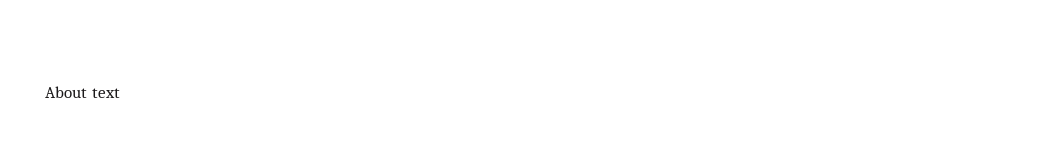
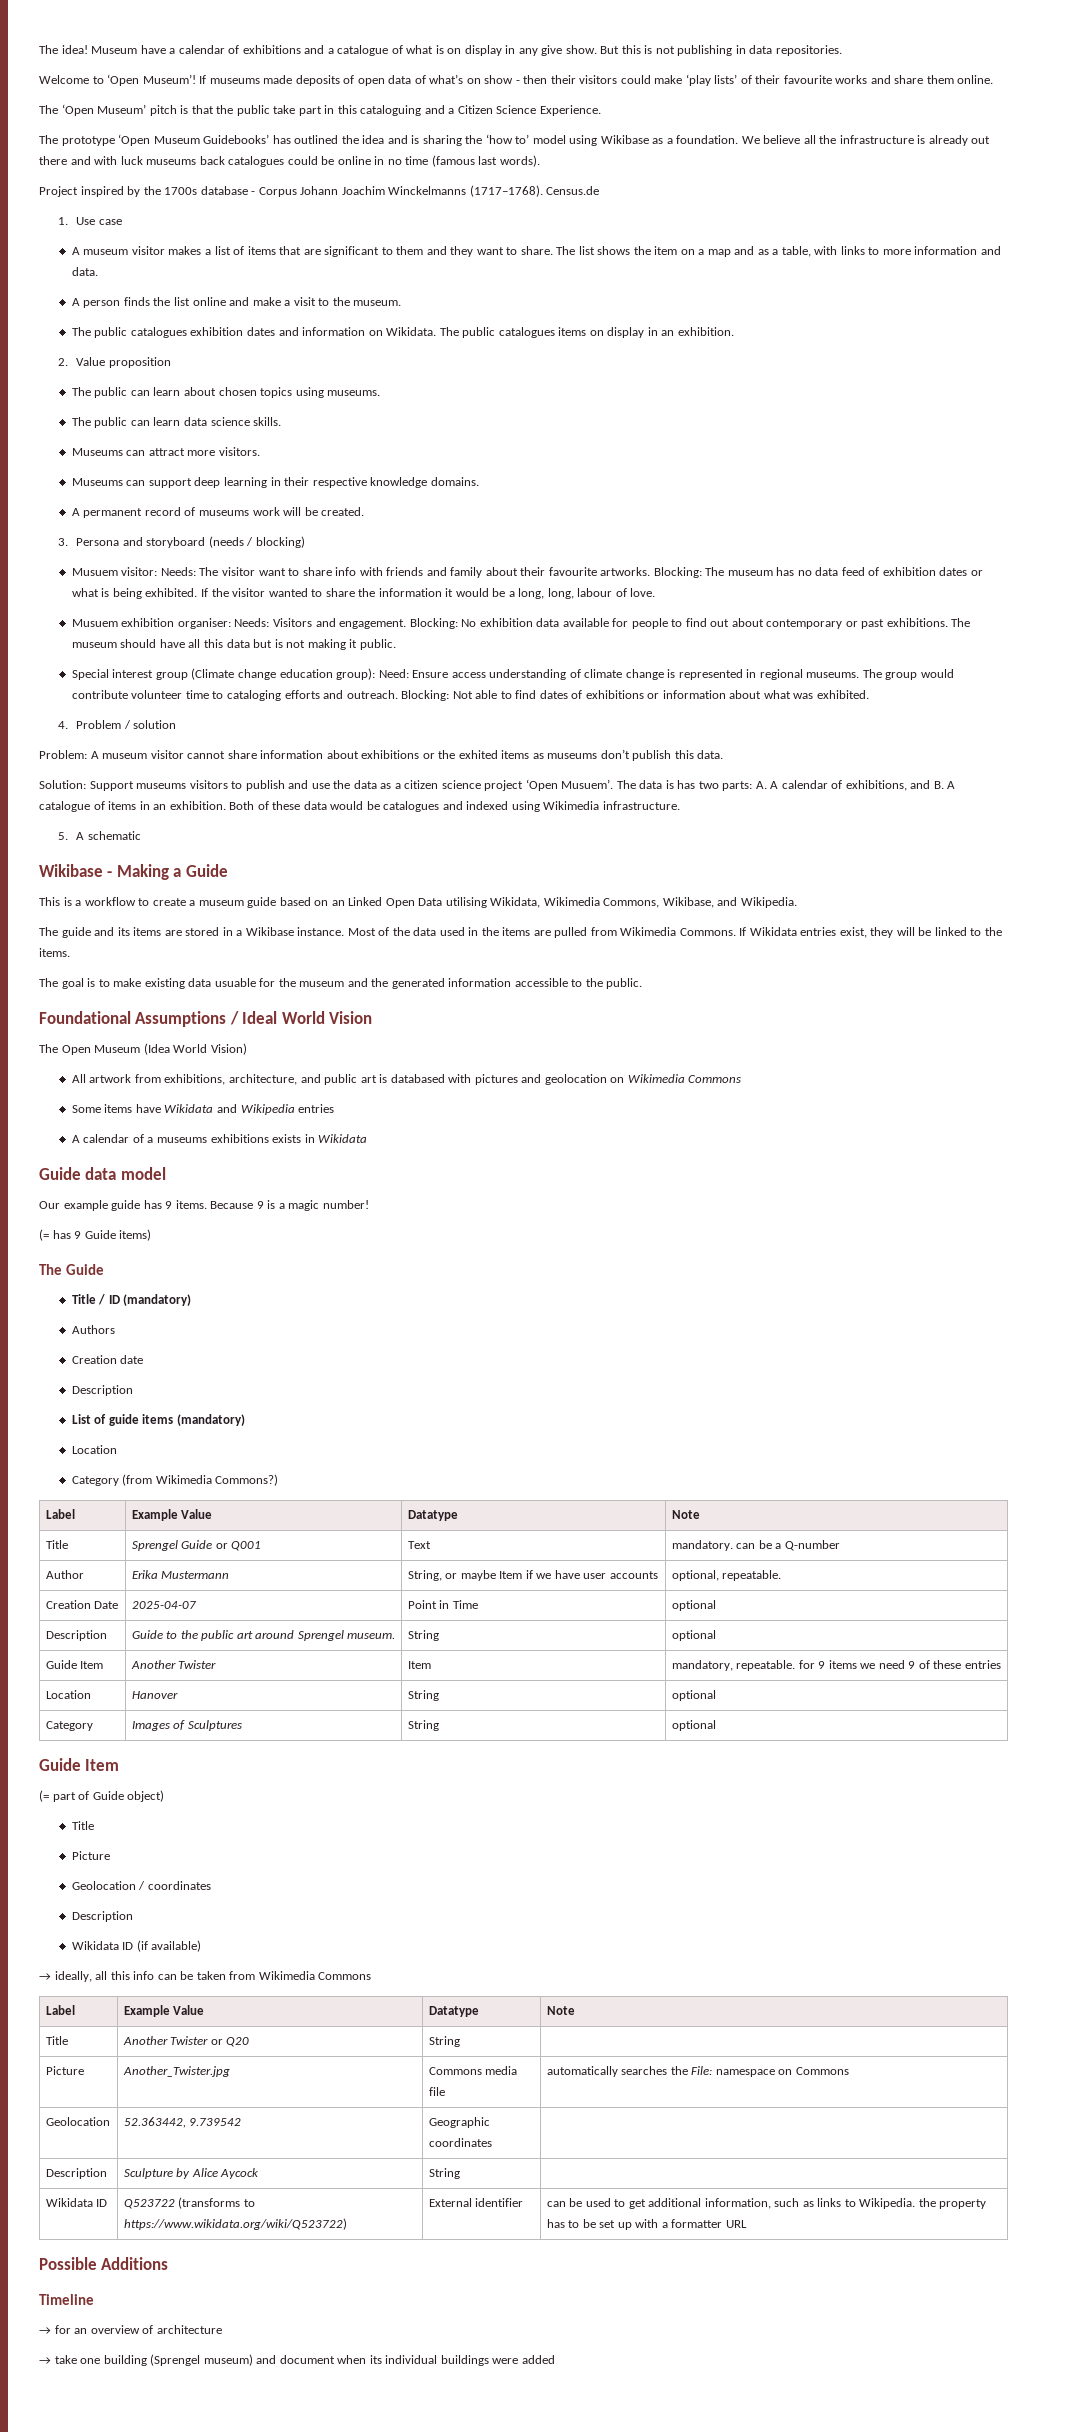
[45,86,120,98] About text -> [39,45,842,56] [39,74,994,86] [39,104,601,116] [39,134,991,146] [39,155,540,167] [39,185,600,197] [57,217,122,225] [71,246,1001,257] [71,267,98,276] [71,297,402,308] [71,327,734,338] [57,357,171,368] [71,387,381,398] [71,417,282,428] [71,447,260,456] [71,477,479,488] [71,507,365,518] [57,536,305,548] [71,567,983,578] [71,588,656,599] [71,618,971,629] [71,639,396,650] [71,668,954,680] [71,690,869,701] [57,720,177,729] [39,749,724,761] [39,779,956,791] [39,801,680,812] [57,831,141,840] [39,864,228,880] [39,897,797,908] [39,927,1002,938] [39,948,70,957] [39,978,643,989] [39,1011,373,1027] [39,1043,247,1055] [71,1074,742,1085] [71,1104,335,1115] [71,1134,368,1143] [39,1167,166,1180] [39,1200,369,1211] [39,1229,152,1241] [39,1264,104,1275] [71,1294,192,1306] [71,1325,115,1334] [71,1355,144,1364] [71,1385,133,1396] [71,1414,245,1426] [71,1445,117,1454] [71,1474,279,1486] [45,1509,75,1519] [131,1509,213,1521] [407,1510,458,1521] [671,1510,700,1519] [45,1540,68,1549] [131,1540,262,1551] [407,1541,431,1549] [671,1540,840,1551] [45,1570,84,1579] [131,1570,230,1579] [407,1570,658,1581] [671,1570,782,1581] [45,1600,119,1609] [131,1601,196,1609] [407,1600,478,1609] [671,1600,716,1611] [45,1630,107,1641] [131,1630,396,1641] [407,1630,439,1641] [671,1630,716,1641] [45,1660,104,1669] [130,1660,217,1669] [407,1661,431,1669] [671,1660,1001,1671] [45,1690,91,1699] [131,1691,178,1699] [407,1690,439,1701] [671,1690,716,1701] [45,1721,93,1731] [131,1720,242,1731] [407,1720,439,1731] [671,1720,716,1731] [39,1758,120,1771] [39,1790,165,1802] [71,1821,94,1830] [71,1851,110,1860] [71,1881,211,1890] [71,1911,133,1922] [71,1940,202,1952] [39,1971,372,1982] [45,2005,75,2015] [123,2005,205,2017] [428,2006,479,2017] [546,2006,575,2015] [45,2036,68,2045] [122,2036,250,2047] [428,2036,460,2047] [45,2066,84,2075] [122,2066,230,2077] [428,2066,518,2075] [428,2087,445,2096] [546,2066,849,2077] [45,2117,110,2126] [123,2117,242,2128] [428,2117,490,2128] [428,2138,492,2147] [45,2168,107,2179] [123,2168,260,2179] [428,2168,460,2179] [45,2198,108,2207] [123,2197,255,2209] [123,2218,347,2230] [428,2198,524,2207] [546,2198,987,2209] [546,2219,747,2230] [39,2257,169,2270] [39,2294,94,2305] [39,2325,222,2334] [39,2354,555,2366] The idea! Museum have a calendar of exhibitions and a catalogue of what is on display in any give show. But this is not publishing in data repositories. // Welcome to ‘Open Museum’! If museums made deposits of open data of what’s on show - then their visitors could make ‘play lists’ of their favourite works and share them online. // The ‘Open Museum’ pitch is that the public take part in this cataloguing and a Citizen Science Experience. // The prototype ‘Open Museum Guidebooks’ has outlined the idea and is sharing the ‘how to’ model using Wikibase as a foundation. We believe all the infrastructure is already out there and with luck museums back catalogues could be online in no time (famous last words). // Project inspired by the 1700s database - Corpus Johann Joachim Winckelmanns (1717–1768). Census.de // 1. Use case // A museum visitor makes a list of items that are significant to them and they want to share. The list shows the item on a map and as a table, with links to more information and data. // A person finds the list online and make a visit to the museum. // The public catalogues exhibition dates and information on Wikidata. The public catalogues items on display in an exhibition. // 2. Value proposition // The public can learn about chosen topics using museums. // The public can learn data science skills. // Museums can attract more visitors. // Museums can support deep learning in their respective knowledge domains. // A permanent record of museums work will be created. // 3. Persona and storyboard (needs / blocking) // Musuem visitor: Needs: The visitor want to share info with friends and family about their favourite artworks. Blocking: The museum has no data feed of exhibition dates or what is being exhibited. If the visitor wanted to share the information it would be a long, long, labour of love. // Musuem exhibition organiser: Needs: Visitors and engagement. Blocking: No exhibition data available for people to find out about contemporary or past exhibitions. The museum should have all this data but is not making it public. // Special interest group (Climate change education group): Need: Ensure access understanding of climate change is represented in regional museums. The group would contribute volunteer time to cataloging efforts and outreach. Blocking: Not able to find dates of exhibitions or information about what was exhibited. // 4. Problem / solution // Problem: A museum visitor cannot share information about exhibitions or the exhited items as museums don’t publish this data. // Solution: Support museums visitors to publish and use the data as a citizen science project ‘Open Musuem’. The data is has two parts: A. A calendar of exhibitions, and B. A catalogue of items in an exhibition. Both of these data would be catalogues and indexed using Wikimedia infrastructure. // 5. A schematic // Wikibase - Making a Guide // This is a workflow to create a museum guide based on an Linked Open Data utilising Wikidata, Wikimedia Commons, Wikibase, and Wikipedia. // The guide and its items are stored in a Wikibase instance. Most of the data used in the items are pulled from Wikimedia Commons. If Wikidata entries exist, they will be linked to the items. // The goal is to make existing data usuable for the museum and the generated information accessible to the public. // Foundational Assumptions / Ideal World Vision // The Open Museum (Idea World Vision) // All artwork from exhibitions, architecture, and public art is databased with pictures and geolocation on Wikimedia Commons // Some items have Wikidata and Wikipedia entries // A calendar of a museums exhibitions exists in Wikidata // Guide data model // Our example guide has 9 items. Because 9 is a magic number! // (= has 9 Guide items) // The Guide // Title / ID (mandatory) // Authors // Creation date // Description // List of guide items (mandatory) // Location // Category (from Wikimedia Commons?) // Label | Example Value | Datatype | Note // Title | Sprengel Guide or Q001 | Text | mandatory. can be a Q-number // Author | Erika Mustermann | String, or maybe Item if we have user accounts | optional, repeatable. // Creation Date | 2025-04-07 | Point in Time | optional // Description | Guide to the public art around Sprengel museum. | String | optional // Guide Item | Another Twister | Item | mandatory, repeatable. for 9 items we need 9 of these entries // Location | Hanover | String | optional // Category | Images of Sculptures | String | optional // Guide Item // (= part of Guide object) // Title // Picture // Geolocation / coordinates // Description // Wikidata ID (if available) // → ideally, all this info can be taken from Wikimedia Commons // Label | Example Value | Datatype | Note // Title | Another Twister or Q20 | String | // Picture | Another_Twister.jpg | Commons media file | automatically searches the File: namespace on Commons // Geolocation | 52.363442, 9.739542 | Geographic coordinates | // Description | Sculpture by Alice Aycock | String | // Wikidata ID | Q523722 (transforms to https://www.wikidata.org/wiki/Q523722) | External identifier | can be used to get additional information, such as links to Wikipedia. the property has to be set up with a formatter URL // Possible Additions // Timeline // → for an overview of architecture // → take one building (Sprengel museum) and document when its individual buildings were added

